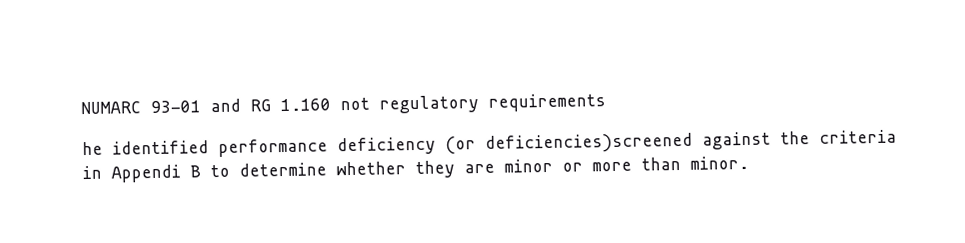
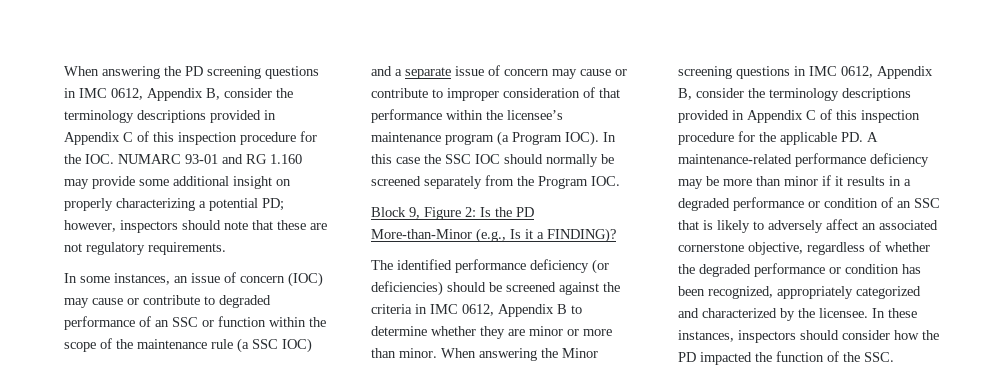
(81, 108) none -> [64,66,319,79] [64,88,293,101] [64,110,276,123] [64,131,317,145] [64,154,114,164] When answering the PD screening questions in IMC 0612, Appendix B, consider the terminology descriptions provided in Appendix C of this inspection procedure for the IOC.
[340,93,606,114] [82,132,693,158] not regulatory requirements // he identified performance deficiency (or deficiencies)screened -> [64,176,291,189] [64,198,284,211] [64,220,327,233] [64,242,226,255] [64,272,323,287] [64,295,271,308] [64,316,326,330] [64,338,312,353] [371,65,627,79] [371,87,620,101] [371,109,563,123] [371,131,616,146] [371,154,614,167] [371,175,620,189] [371,207,534,220] [371,228,616,243] [371,259,609,274] [371,281,556,296] may provide some additional insight on properly characterizing a potential PD; however, inspectors should note that these are not regulatory requirements. // In some instances, an issue of concern (IOC) may cause or contribute to degraded performance of an SSC or function within the scope of the maintenance rule (a SSC IOC) and a separate issue of concern may cause or contribute to improper consideration of that performance within the licensee’s maintenance program (a Program IOC). In this case the SSC IOC should normally be screened separately from the Program IOC. // Block 9, Figure 2: Is the PD More-than-Minor (e.g., Is it a FINDING)? // The identified performance deficiency (or deficiencies) should be screened
[111,164,181,183] Appendi -> [430,304,554,317] IMC 0612, Appendix
(749, 162) none -> [441,348,598,361] [678,66,933,79] [678,88,911,101] [678,109,920,123] [678,131,878,145] [678,153,929,167] [678,175,911,189] [678,197,940,211] [678,219,938,233] [678,241,930,255] [678,263,921,277] [678,286,921,299] [678,308,917,321] [678,330,939,343] [678,351,894,365] When answering the Minor screening questions in IMC 0612, Appendix B, consider the terminology descriptions provided in Appendix C of this inspection procedure for the applicable PD. A maintenance-related performance deficiency may be more than minor if it results in a degraded performance or condition of an SSC that is likely to adversely affect an associated cornerstone objective, regardless of whether the degraded performance or condition has been recognized, appropriately categorized and characterized by the licensee. In these instances, inspectors should consider how the PD impacted the function of the SSC.

